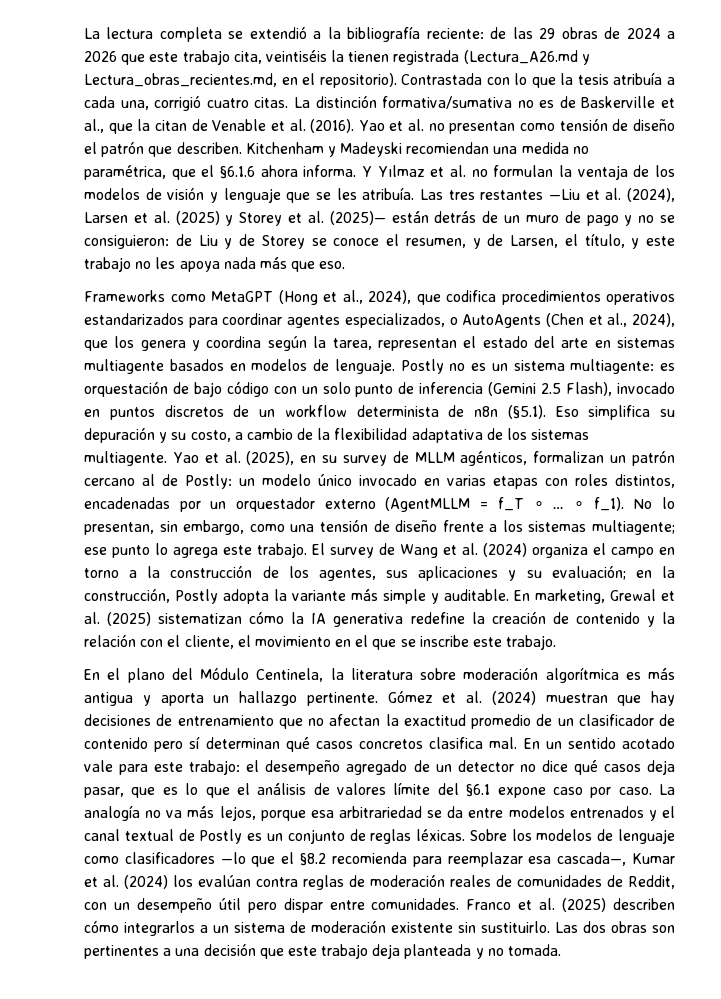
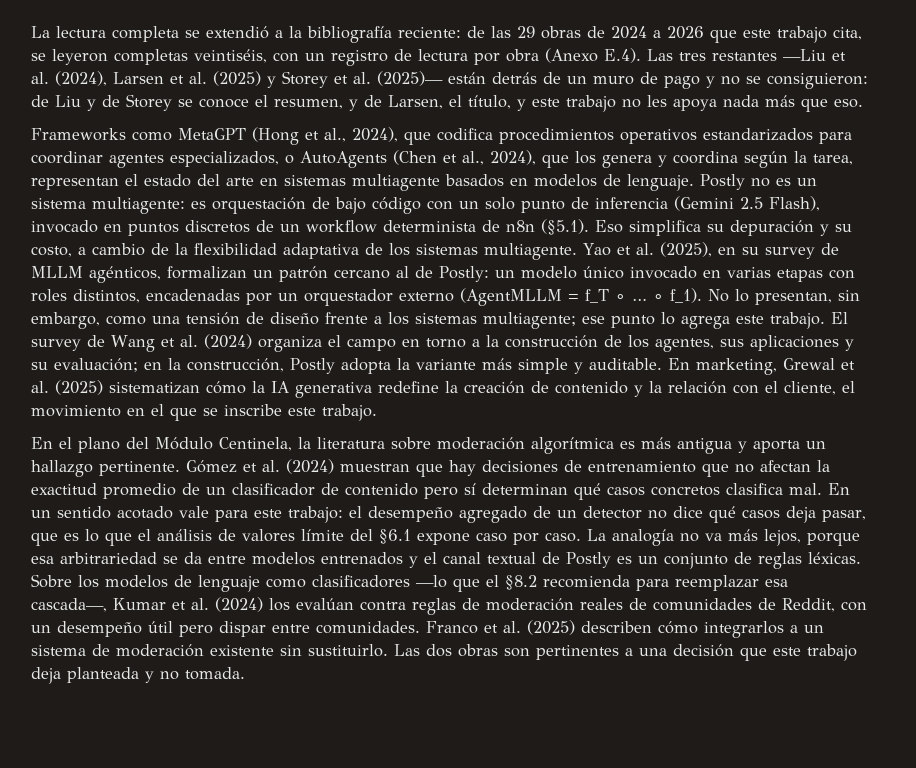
[265,50,590,65] [84,72,675,88] [84,95,675,111] [84,118,675,134] [84,141,589,157] [84,165,675,180] [84,187,415,203] veintiséis la tienen registrada (Lectura_A26.md y Lectura_obras_recientes.md, en el repositorio). Contrastada con lo que la tesis atribuía a cada una, corrigió cuatro citas. La distinción formativa/sumativa no es de Baskerville et al., que la citan de Venable et al. (2016). Yao et al. no presentan como tensión de diseño el patrón que describen. Kitchenham y Madeyski recomiendan una medida no paramétrica, que el §6.1.6 ahora informa. Y Yılmaz et al. no formulan la ventaja de los modelos de visión y lenguaje que se les atribuía. -> [31,48,641,66] se leyeron completas veintiséis, con un registro de lectura por obra (Anexo E.4).

